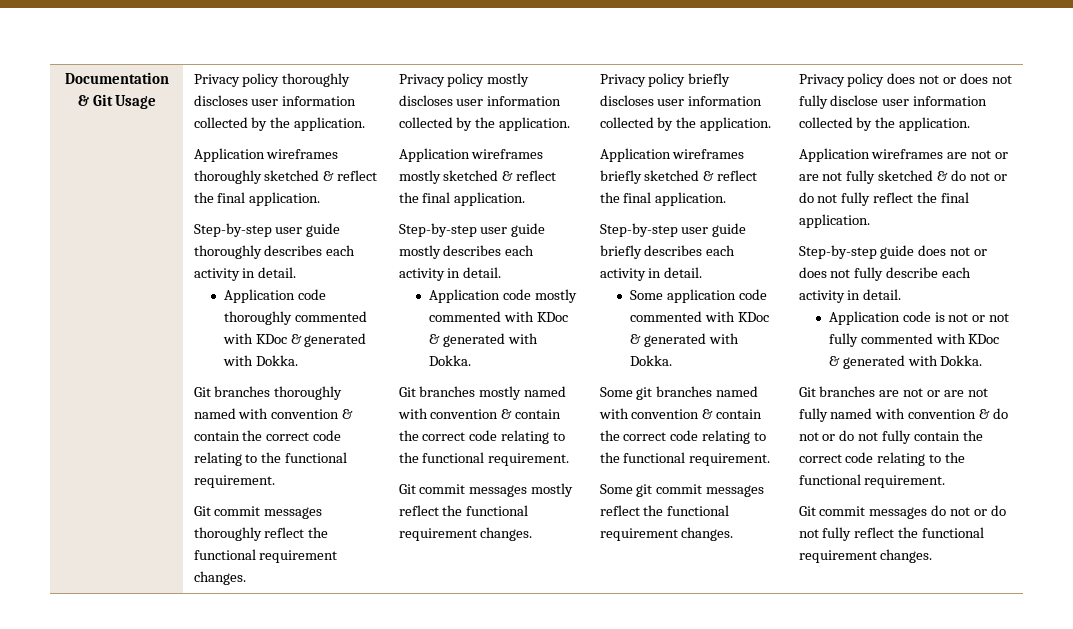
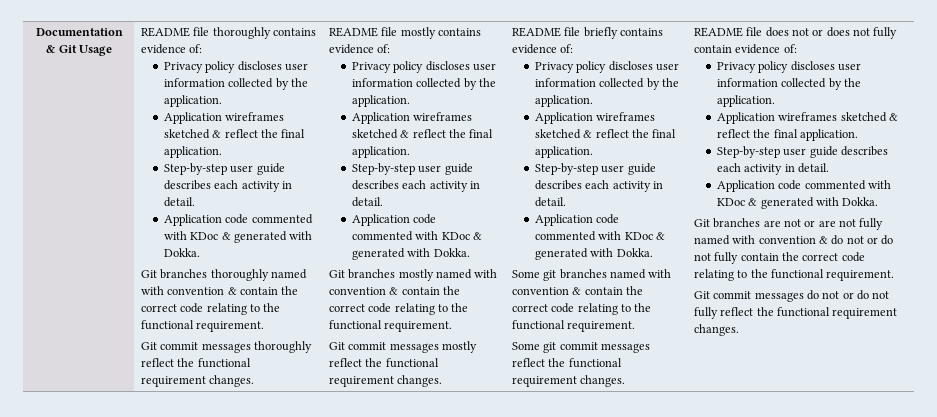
[193,73,351,87] [193,95,357,106] [193,117,366,131] [193,148,339,162] [193,170,378,184] [193,192,321,206] [193,223,341,237] [193,245,356,259] [193,267,297,281] [223,289,326,303] [223,311,292,325] Privacy policy thoroughly discloses user information collected by the application. // Application wireframes thoroughly sketched & reflect the final application. // Step-by-step user guide thoroughly describes each activity in detail. // Application code thoroughly -> [140,27,316,39] [140,44,203,54] [163,61,308,73] [163,78,308,90] [163,95,222,107] [163,112,285,124] [163,129,306,139] [163,146,222,158] [163,163,285,175] [163,180,292,192] [163,197,195,207] [163,214,249,226] README file thoroughly contains evidence of: // Privacy policy discloses user information collected by the application. // Application wireframes sketched & reflect the final application. // Step-by-step user guide describes each activity in detail. // Application code
[398,73,530,87] [398,95,562,106] [398,117,571,131] [398,148,544,162] [398,170,557,184] [398,192,526,206] [398,223,546,237] [398,245,535,259] [398,267,502,281] [428,289,577,303] Privacy policy mostly discloses user information collected by the application. // Application wireframes mostly sketched & reflect the final application. // Step-by-step user guide mostly describes each activity in detail. // Application code mostly -> [328,27,481,39] [328,44,391,54] [351,61,496,73] [351,78,496,90] [351,95,410,107] [351,112,473,124] [351,129,494,139] [351,146,410,158] [351,163,473,175] [351,180,480,192] [351,197,383,207] [351,214,437,226] README file mostly contains evidence of: // Privacy policy discloses user information collected by the application. // Application wireframes sketched & reflect the final application. // Step-by-step user guide describes each activity in detail. // Application code
[599,73,731,87] [599,95,763,106] [599,117,772,131] [599,148,745,162] [599,170,758,184] [599,192,727,206] [599,223,747,237] [599,245,736,259] [599,267,703,281] [629,289,736,303] Privacy policy briefly discloses user information collected by the application. // Application wireframes briefly sketched & reflect the final application. // Step-by-step user guide briefly describes each activity in detail. // Some application -> [511,27,663,39] [511,44,574,54] [534,61,679,73] [534,78,679,90] [534,95,593,107] [534,112,656,124] [534,129,677,139] [534,146,593,158] [534,163,656,175] [534,180,663,192] [534,197,566,207] [534,214,593,226] README file briefly contains evidence of: // Privacy policy discloses user information collected by the application. // Application wireframes sketched & reflect the final application. // Step-by-step user guide describes each activity in detail. // Application
[798,73,1012,87] [798,95,988,109] [798,117,971,131] [798,148,1009,162] [798,170,1007,184] [798,192,970,206] [798,214,870,228] [798,245,988,259] [798,267,972,281] [798,289,902,303] [828,311,1010,325] [828,333,858,347] Privacy policy does not or does not fully disclose user information collected by the application. // Application wireframes are not or are not fully sketched & do not or do not fully reflect the final application. // Step-by-step guide does not or does not fully describe each activity in detail. // Application code is not or not fully -> [693,27,898,39] [693,44,797,54] [716,61,861,73] [716,78,861,90] [716,95,775,107] [716,112,898,124] [716,129,858,141] [716,146,888,158] [716,163,829,175] [716,180,802,192] README file does not or does not fully contain evidence of: // Privacy policy discloses user information collected by the application. // Application wireframes sketched & reflect the final application. // Step-by-step user guide describes each activity in detail. // Application code

